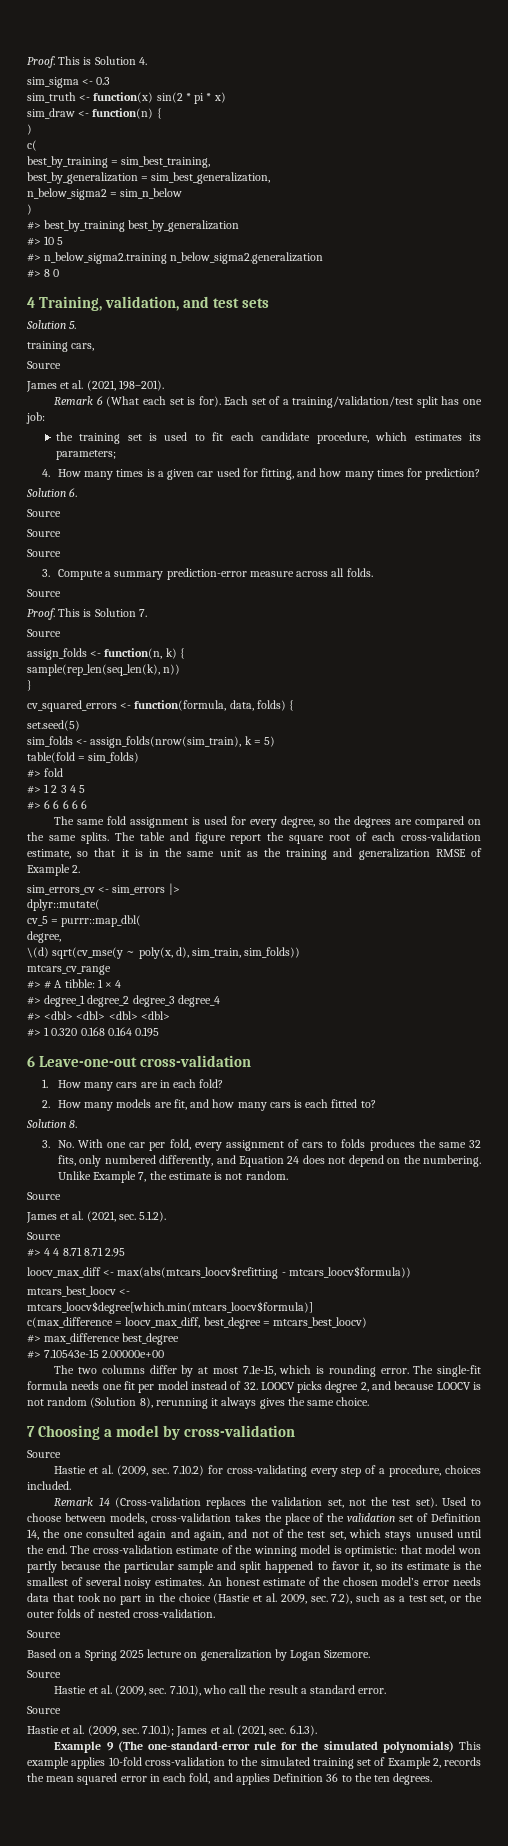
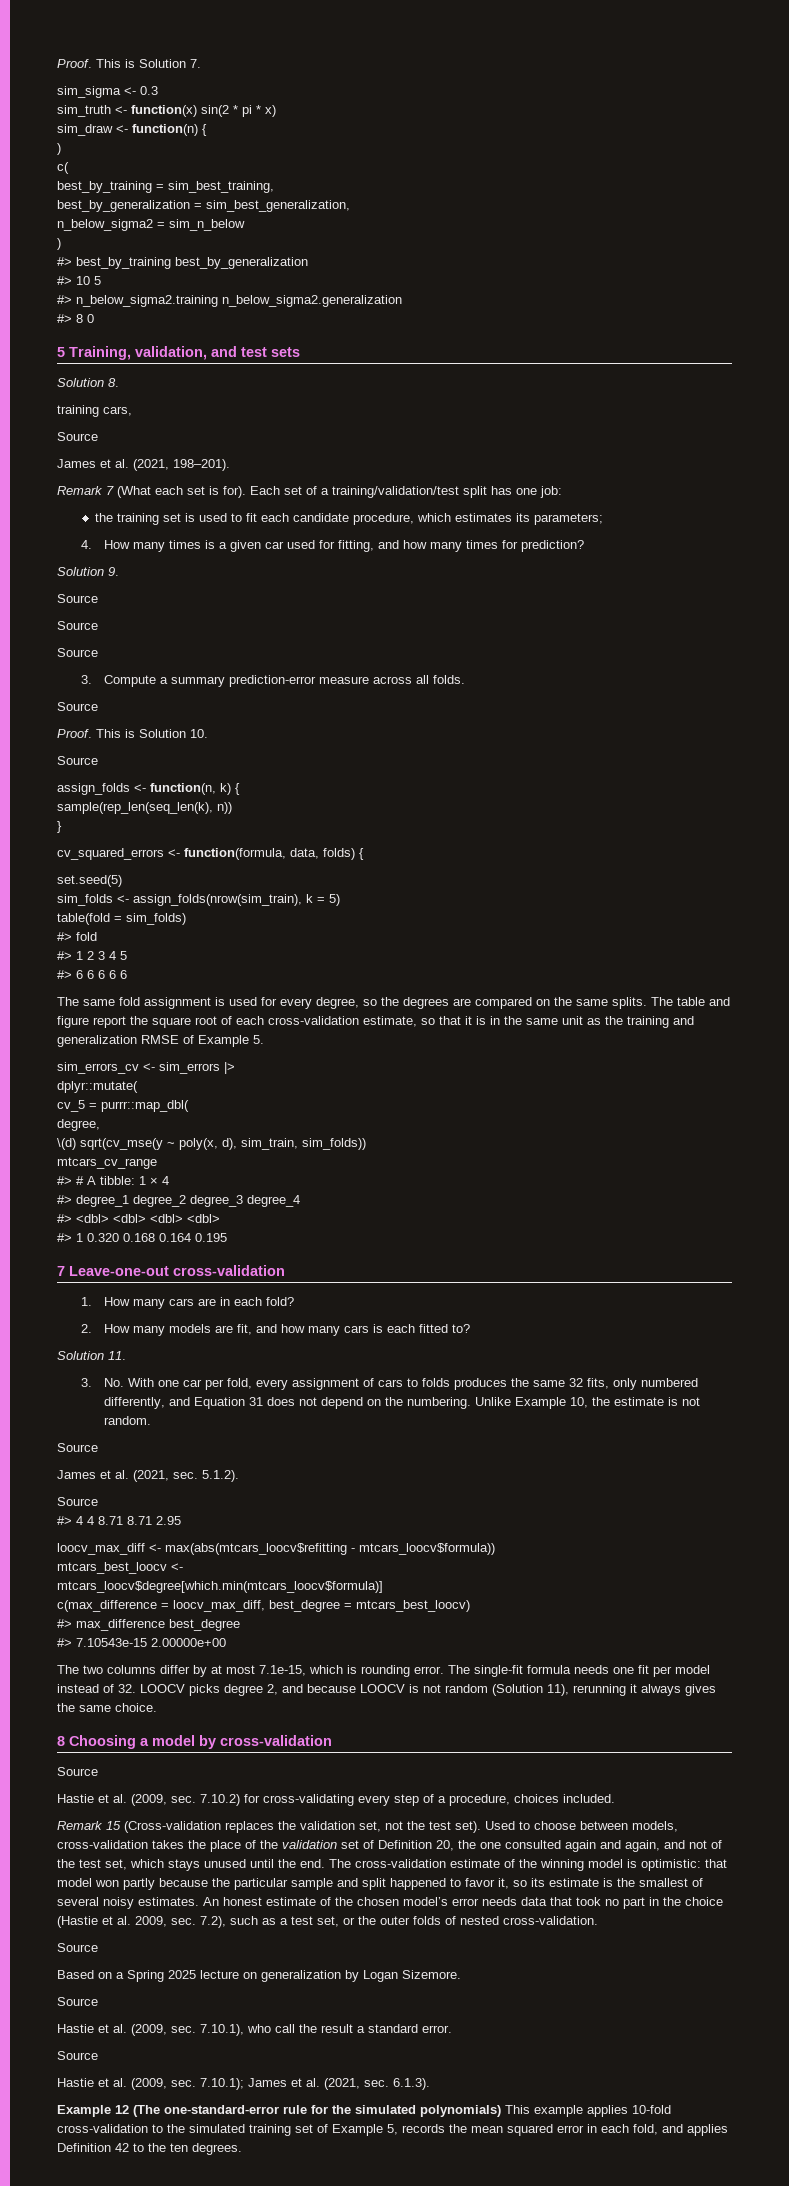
[27,56,147,68] Proof. This is Solution 4. -> [57,59,201,68] Proof. This is Solution 7.
[27,297,35,308] 4 -> [57,347,65,357] 5
[69,321,77,329] 5. -> [108,378,119,387] 8.
[96,396,103,405] 6 -> [106,486,114,495] 7
[69,488,78,497] 6. -> [108,567,119,576] 9.
[138,609,147,617] 7. -> [190,729,208,738] 10.
[72,865,81,873] 2. -> [253,1035,264,1044] 5.
[27,1056,35,1067] 6 -> [57,1266,65,1276] 7
[69,1120,78,1128] 8. -> [108,1351,126,1360] 11.
[287,1156,300,1164] 24 -> [249,1397,264,1406] 31
[138,1172,147,1182] 7, -> [570,1397,589,1408] 10,
[139,1397,153,1408] 8), -> [547,1684,569,1696] 11),
[27,1426,35,1437] 7 -> [57,1736,65,1746] 8
[98,1497,110,1506] 14 -> [106,1821,121,1830] 15
[27,1529,39,1540] 14, -> [436,1840,454,1851] 20,
[106,1742,114,1751] 9 -> [115,2105,129,2114] 12
[432,1758,441,1768] 2, -> [387,2124,398,2135] 5,
[326,1773,339,1782] 36 -> [115,2143,129,2152] 42

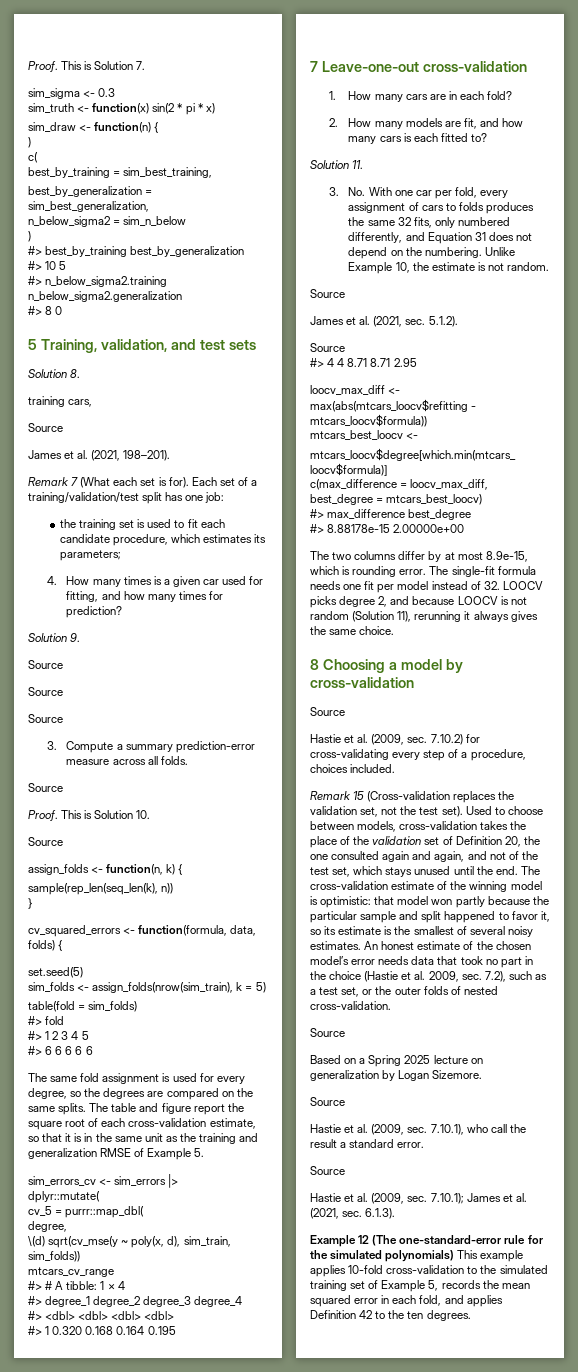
[76,1638,147,1647] 7.10543e-15 -> [327,524,391,533] 8.88178e-15
[259,1665,306,1676] 7.1e-15, -> [485,551,528,562] 8.9e-15,

